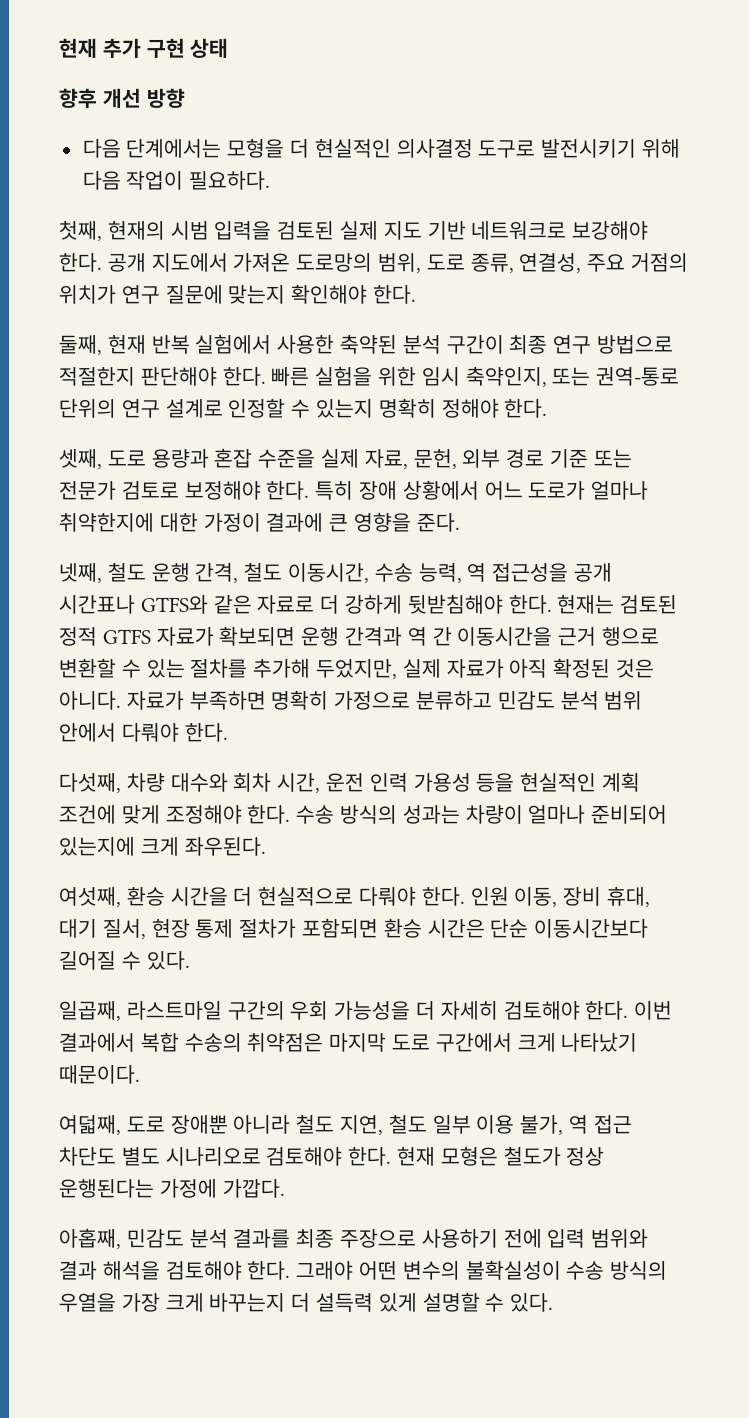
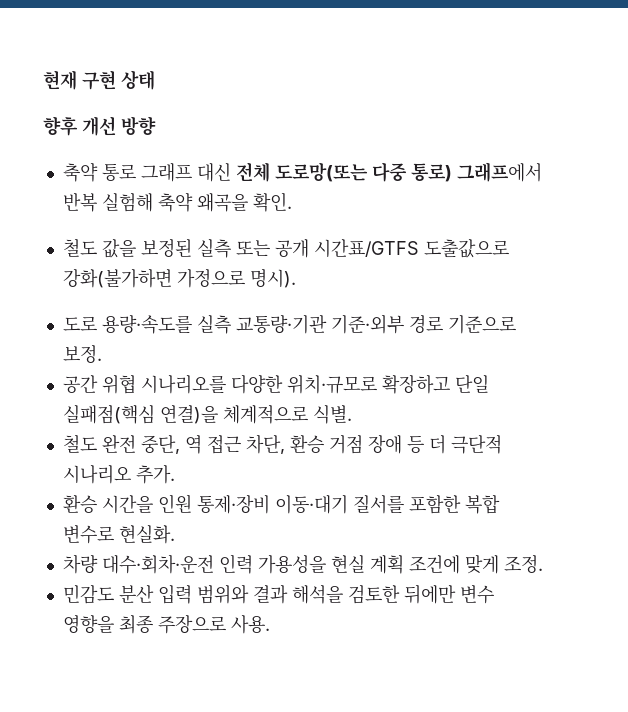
[59,38,141,58] 현재 추가 -> [43,70,77,90] 현재
[82,138,681,158] [82,171,271,190] [59,220,649,241] [59,253,689,273] [59,284,417,304] [59,334,674,355] [59,366,680,387] [59,398,548,418] [59,448,632,469] [59,480,649,500] [59,512,460,532] [59,562,613,583] [59,594,678,614] [59,626,660,646] [59,658,655,679] [59,690,643,710] [59,723,228,742] [59,772,641,793] [59,805,668,824] [59,837,266,856] [59,886,651,907] [59,918,649,939] [59,951,190,970] [59,1001,673,1021] [59,1032,638,1052] [59,1065,140,1084] [59,1114,632,1135] [59,1146,605,1166] [59,1179,285,1198] [59,1228,649,1249] [59,1260,668,1280] [59,1292,554,1312] 다음 단계에서는 모형을 더 현실적인 의사결정 도구로 발전시키기 위해 다음 작업이 필요하다. // 첫째, 현재의 시범 입력을 검토된 실제 지도 기반 네트워크로 보강해야 한다. 공개 지도에서 가져온 도로망의 범위, 도로 종류, 연결성, 주요 거점의 위치가 연구 질문에 맞는지 확인해야 한다. // 둘째, 현재 반복 실험에서 사용한 축약된 분석 구간이 최종 연구 방법으로 적절한지 판단해야 한다. 빠른 실험을 위한 임시 축약인지, 또는 권역-통로 단위의 연구 설계로 인정할 수 있는지 명확히 정해야 한다. // 셋째, 도로 용량과 혼잡 수준을 실제 자료, 문헌, 외부 경로 기준 또는 전문가 검토로 보정해야 한다. 특히 장애 상황에서 어느 도로가 얼마나 취약한지에 대한 가정이 결과에 큰 영향을 준다. // 넷째, 철도 운행 간격, 철도 이동시간, 수송 능력, 역 접근성을 공개 시간표나 GTFS와 같은 자료로 더 강하게 뒷받침해야 한다. 현재는 검토된 정적 GTFS 자료가 확보되면 운행 간격과 역 간 이동시간을 근거 행으로 변환할 수 있는 절차를 추가해 두었지만, 실제 자료가 아직 확정된 것은 아니다. 자료가 부족하면 명확히 가정으로 분류하고 민감도 분석 범위 안에서 다뤄야 한다. // 다섯째, 차량 대수와 회차 시간, 운전 인력 가용성 등을 현실적인 계획 조건에 맞게 조정해야 한다. 수송 방식의 성과는 차량이 얼마나 준비되어 있는지에 크게 좌우된다. // 여섯째, 환승 시간을 더 현실적으로 다뤄야 한다. 인원 이동, 장비 휴대, 대기 질서, 현장 통제 절차가 포함되면 환승 시간은 단순 이동시간보다 길어질 수 있다. // 일곱째, 라스트마일 구간의 우회 가능성을 더 자세히 검토해야 한다. 이번 결과에서 복합 수송의 취약점은 마지막 도로 구간에서 크게 나타났기 때문이다. // 여덟째, 도로 장애뿐 아니라 철도 지연, 철도 일부 이용 불가, 역 접근 차단도 별도 시나리오로 검토해야 한다. 현재 모형은 철도가 정상 운행된다는 가정에 가깝다. // 아홉째, 민감도 분석 결과를 최종 주장으로 사용하기 전에 입력 범위와 결과 해석을 검토해야 한다. 그래야 어떤 변수의 불확실성이 수송 방식의 우열을 가장 크게 바꾸는지 더 설득력 있게 설명할 수 있다. -> [62,162,542,182] [62,192,292,212] [62,238,509,258] [62,268,296,288] [62,314,516,334] [62,345,102,363] [62,374,489,394] [62,405,352,424] [62,434,502,454] [62,465,175,484] [62,494,500,514] [62,525,175,544] [62,554,543,574] [62,584,494,604] [62,615,270,634] 축약 통로 그래프 대신 전체 도로망(또는 다중 통로) 그래프에서 반복 실험해 축약 왜곡을 확인. // 철도 값을 보정된 실측 또는 공개 시간표/GTFS 도출값으로 강화(불가하면 가정으로 명시). // 도로 용량·속도를 실측 교통량·기관 기준·외부 경로 기준으로 보정. // 공간 위협 시나리오를 다양한 위치·규모로 확장하고 단일 실패점(핵심 연결)을 체계적으로 식별. // 철도 완전 중단, 역 접근 차단, 환승 거점 장애 등 더 극단적 시나리오 추가. // 환승 시간을 인원 통제·장비 이동·대기 질서를 포함한 복합 변수로 현실화. // 차량 대수·회차·운전 인력 가용성을 현실 계획 조건에 맞게 조정. // 민감도 분산 입력 범위와 결과 해석을 검토한 뒤에만 변수 영향을 최종 주장으로 사용.

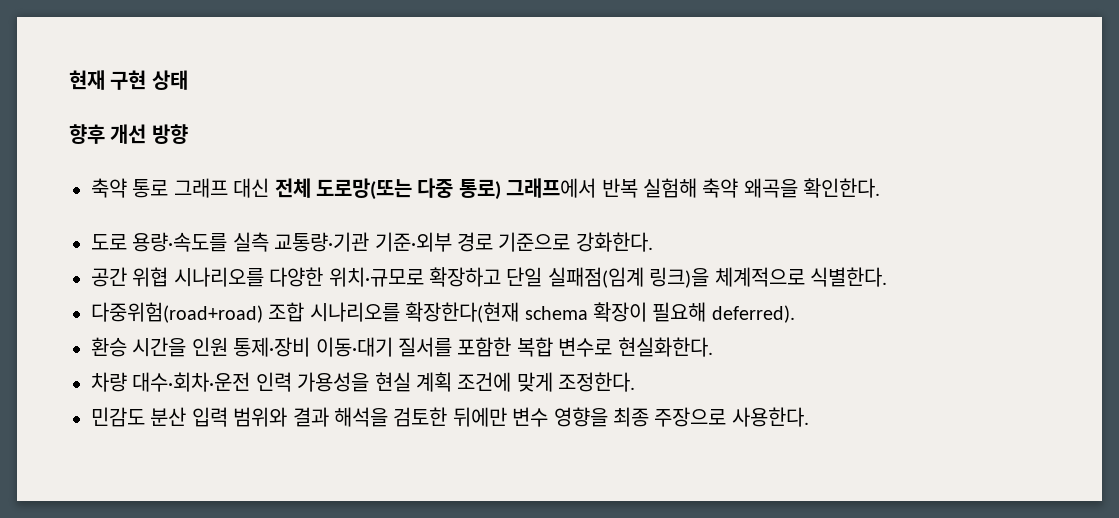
[252,192,292,212] [62,238,509,258] [62,268,296,288] 확인. // 철도 값을 보정된 실측 또는 공개 시간표/GTFS 도출값으로 강화(불가하면 가정으로 명시). -> [803,178,881,198] 확인한다.
[62,345,102,363] 보정. -> [575,232,653,252] 강화한다.
[62,405,352,424] [62,434,502,454] [62,465,175,484] 실패점(핵심 연결)을 체계적으로 식별. // 철도 완전 중단, 역 접근 차단, 환승 거점 장애 등 더 극단적 시나리오 추가. -> [547,267,887,288] [91,302,795,323] 실패점(임계 링크)을 체계적으로 식별한다. // 다중위험(road+road) 조합 시나리오를 확장한다(현재 schema 확장이 필요해 deferred).
[118,525,175,544] 현실화. -> [617,337,713,357] 현실화한다.
[503,555,543,573] 조정. -> [558,372,636,392] 조정한다.
[230,615,270,634] 사용. -> [731,407,809,427] 사용한다.

